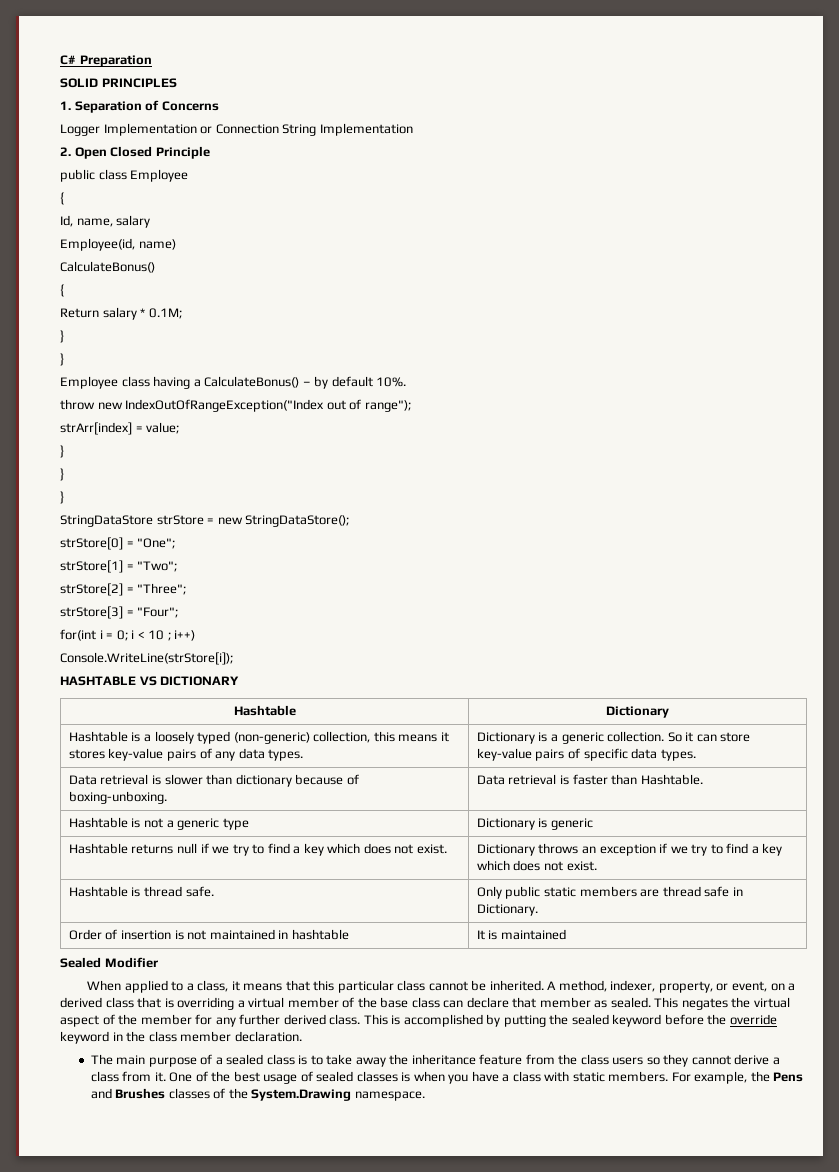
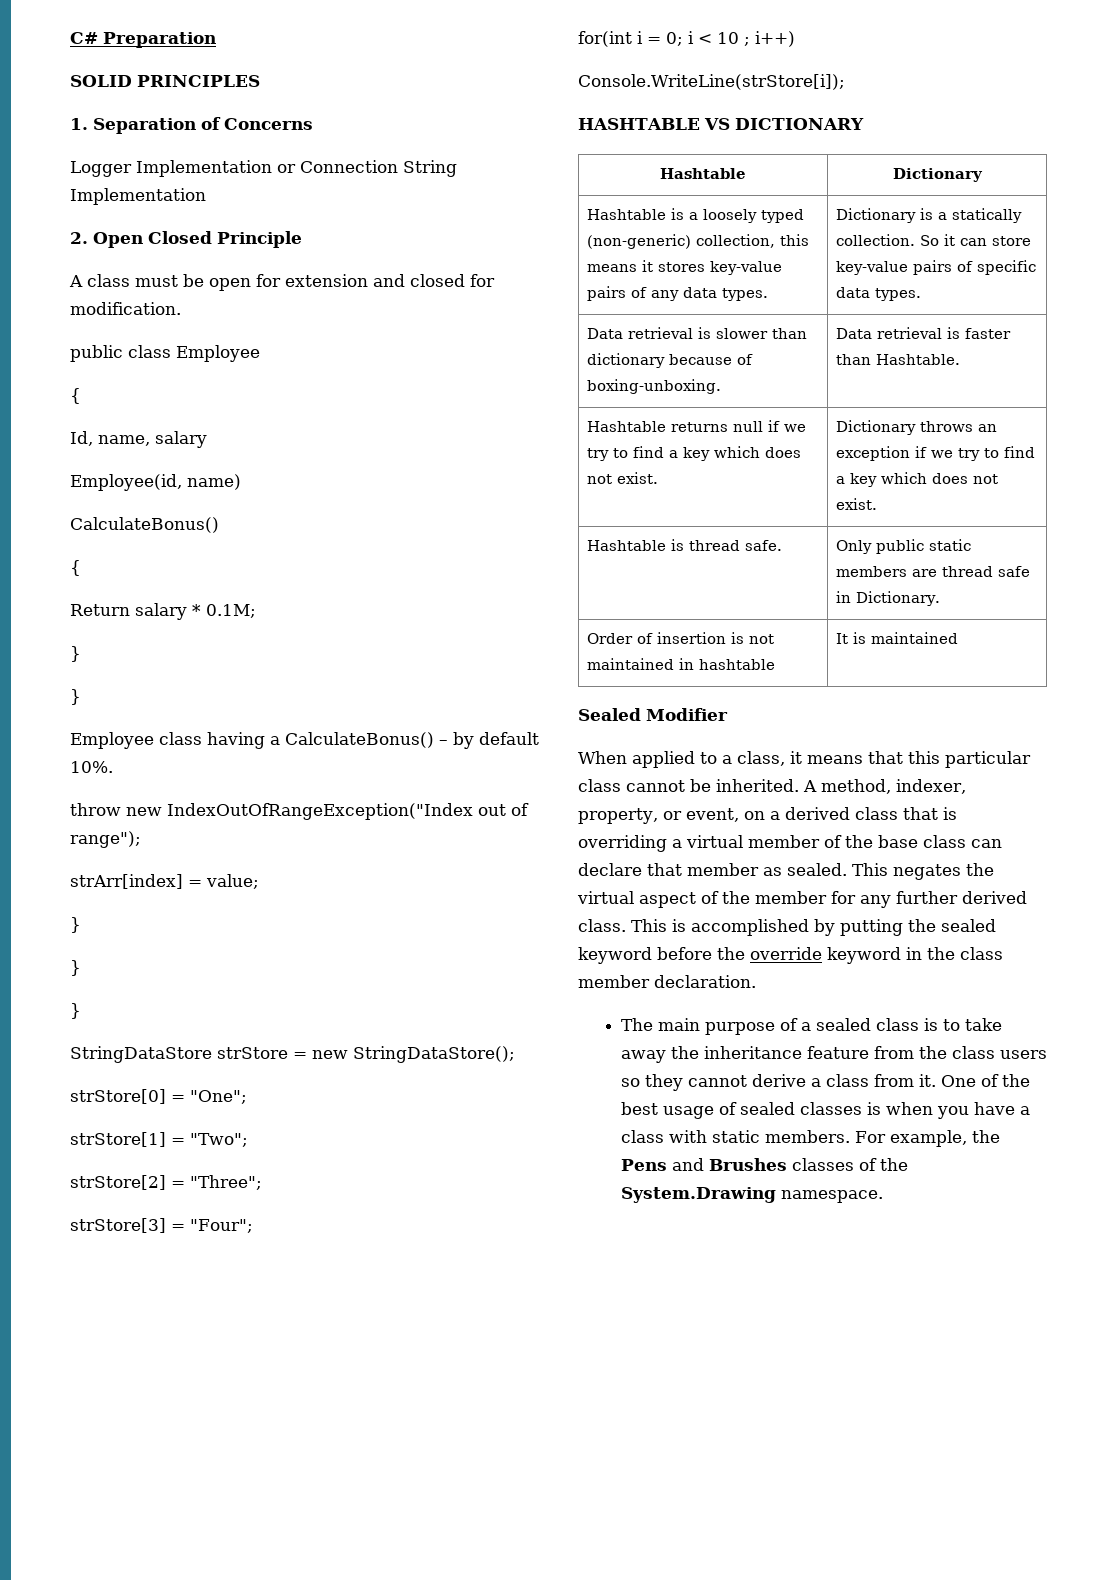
(210, 152) none -> [69,274,495,291] [70,302,181,315] // A class must be open for extension and closed for modification.
[561,732,604,744] generic -> [952,208,1023,223] statically
[68,817,249,830] [476,818,594,830] // Hashtable is not a generic type | Dictionary is generic -> (961, 359) none

